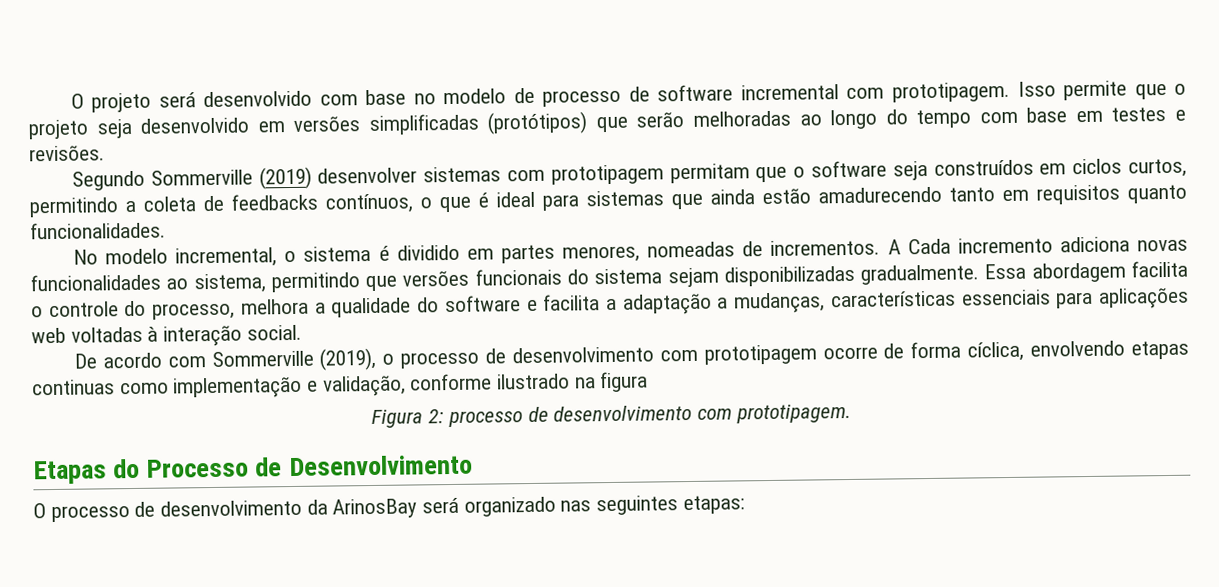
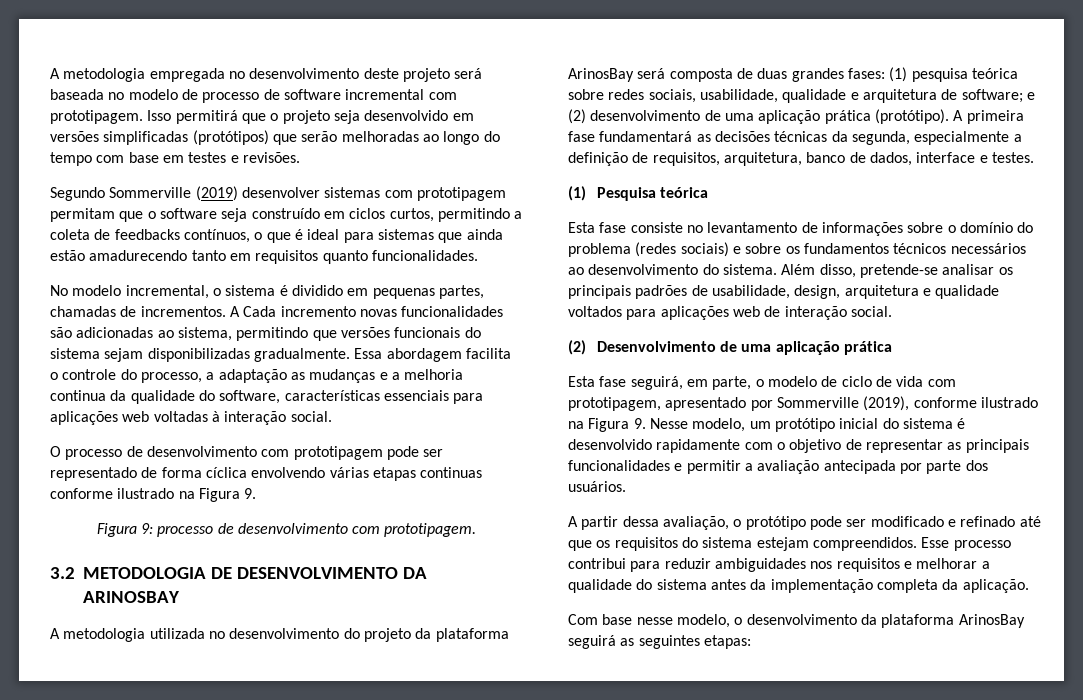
[70,89,407,113] O projeto será desenvolvido com base -> [50,68,483,82] [50,89,104,100] A metodologia empregada no desenvolvimento deste projeto será baseada
[1062,80,1127,101] permite -> [175,110,238,124] permitirá
[933,159,1034,176] construídos -> [251,208,320,219] construído
[500,241,736,264] partes menores, nomeadas -> [372,285,484,299] [50,306,116,317] pequenas partes, chamadas
[1059,236,1130,253] adiciona -> (356, 311) none
(161, 282) none -> [50,327,154,338] são adicionadas
[240,292,826,318] melhora a qualidade do software e facilita a adaptação a mudanças, -> [206,369,464,383] [50,390,281,404] a adaptação as mudanças e a melhoria continua da qualidade do software,
[73,347,395,371] De acordo com Sommerville (2019), o -> [50,446,61,457] O
[822,340,1189,362] [32,371,649,399] [371,408,445,428] ocorre de forma cíclica, envolvendo etapas continuas como implementação e validação, conforme ilustrado na figura // Figura 2: -> [386,446,444,460] [50,467,483,481] [50,488,257,502] [96,523,153,537] pode ser representado de forma cíclica envolvendo várias etapas continuas conforme ilustrado na Figura 9. // Figura 9:
[33,454,473,485] [33,496,592,523] Etapas do Processo de Desenvolvimento // O processo de desenvolvimento da ArinosBay será organizado nas -> [50,567,427,579] [83,591,180,603] [50,628,509,642] [568,67,1018,82] [568,89,1035,103] [568,109,1024,124] [568,131,1022,145] [568,152,1034,166] [568,186,708,201] [568,222,1034,236] [568,242,1026,257] [568,264,1013,278] [568,285,1000,299] [568,306,892,320] [568,340,892,355] [568,376,956,390] [568,396,1038,411] [568,418,966,432] [568,439,1029,453] [568,460,988,474] [568,481,626,492] [568,516,1041,530] [568,537,1011,551] [568,558,990,572] [568,579,1029,593] [568,614,1025,628] [568,635,635,649] 3.2 METODOLOGIA DE DESENVOLVIMENTO DA ARINOSBAY // A metodologia utilizada no desenvolvimento do projeto da plataforma ArinosBay será composta de duas grandes fases: (1) pesquisa teórica sobre redes sociais, usabilidade, qualidade e arquitetura de software; e (2) desenvolvimento de uma aplicação prática (protótipo). A primeira fase fundamentará as decisões técnicas da segunda, especialmente a definição de requisitos, arquitetura, banco de dados, interface e testes. // (1) Pesquisa teórica // Esta fase consiste no levantamento de informações sobre o domínio do problema (redes sociais) e sobre os fundamentos técnicos necessários ao desenvolvimento do sistema. Além disso, pretende-se analisar os principais padrões de usabilidade, design, arquitetura e qualidade voltados para aplicações web de interação social. // (2) Desenvolvimento de uma aplicação prática // Esta fase seguirá, em parte, o modelo de ciclo de vida com prototipagem, apresentado por Sommerville (2019), conforme ilustrado na Figura 9. Nesse modelo, um protótipo inicial do sistema é desenvolvido rapidamente com o objetivo de representar as principais funcionalidades e permitir a avaliação antecipada por parte dos usuários. // A partir dessa avaliação, o protótipo pode ser modificado e refinado até que os requisitos do sistema estejam compreendidos. Esse processo contribui para reduzir ambiguidades nos requisitos e melhorar a qualidade do sistema antes da implementação completa da aplicação. // Com base nesse modelo, o desenvolvimento da plataforma ArinosBay seguirá as

